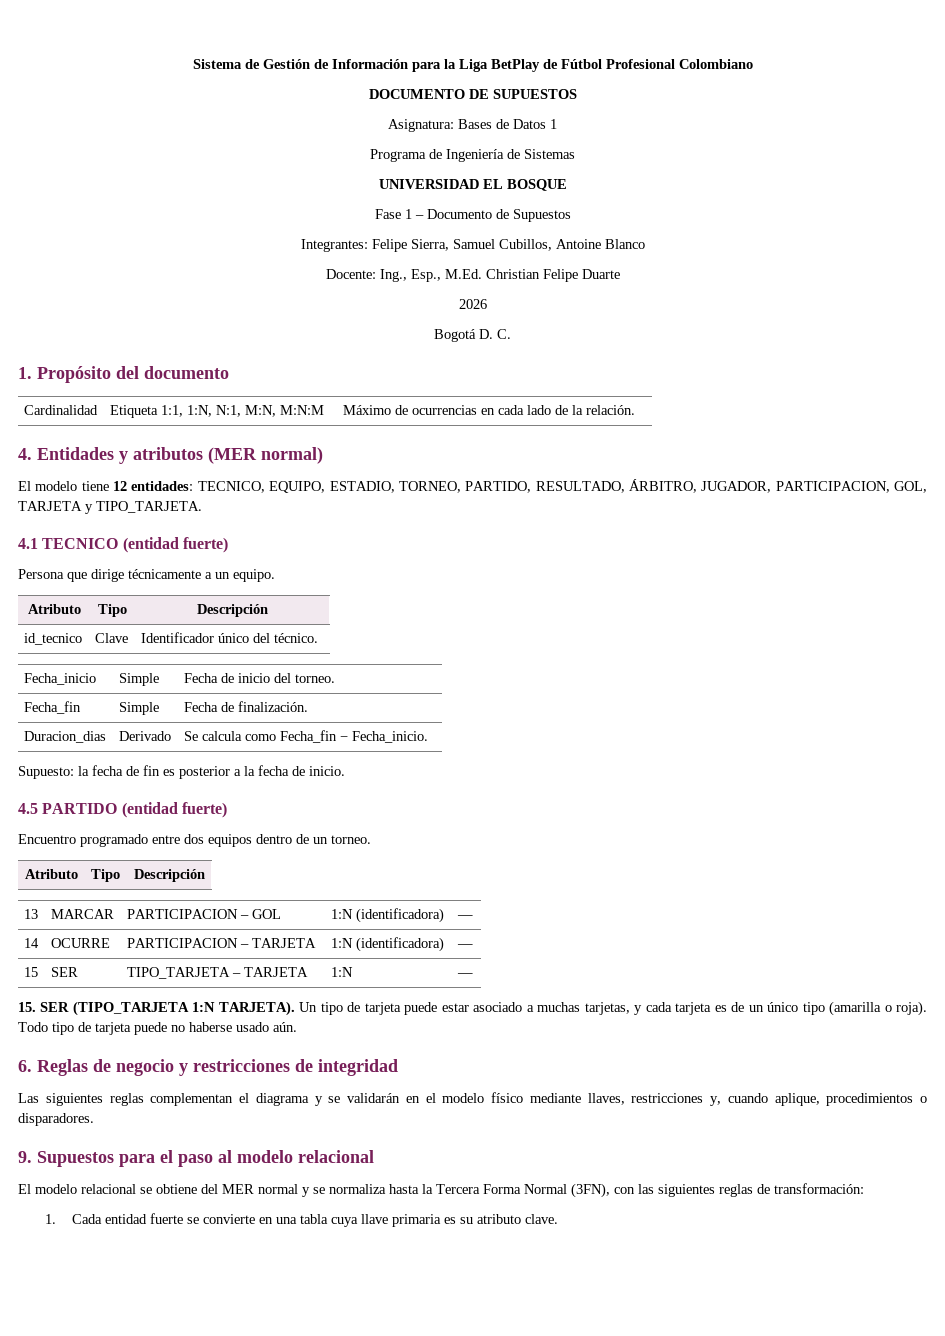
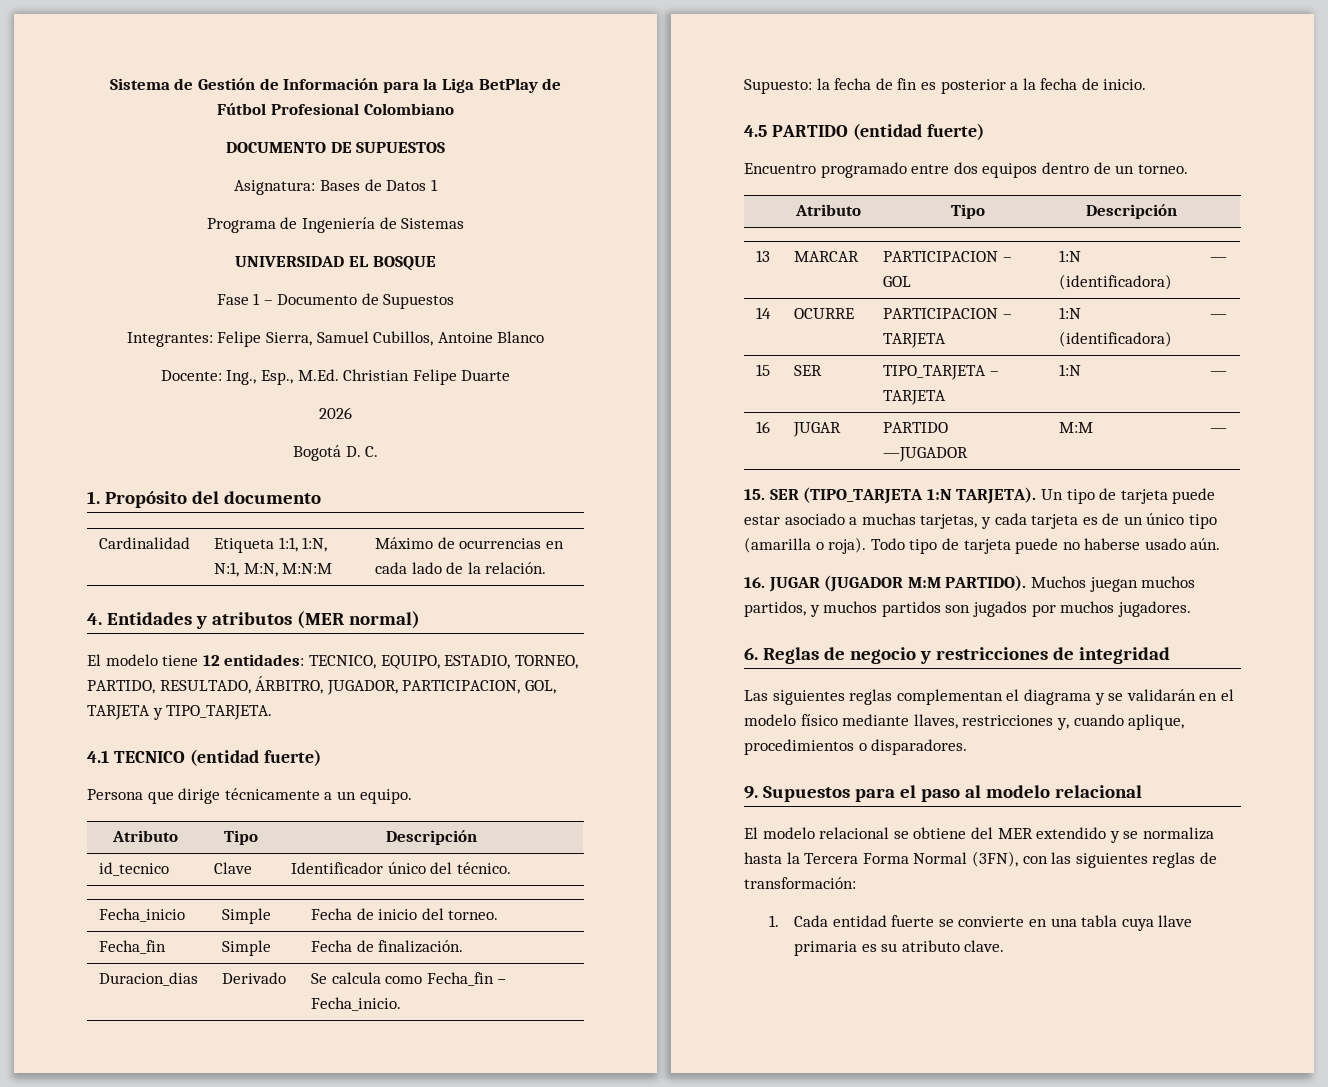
(474, 975) none -> [755,421,770,433] [792,422,841,437] [882,422,948,433] [882,447,968,462] [1058,422,1093,433] [1209,428,1227,433] // 16 | JUGAR | PARTIDO —JUGADOR | M:M | —
(297, 1027) none -> [744,575,1196,592] [744,601,1191,617] // 16. JUGAR (JUGADOR M:M PARTIDO). Muchos juegan muchos partidos, y muchos partidos son jugados por muchos jugadores.
[258,1184,298,1194] normal -> [1036,827,1107,839] extendido

